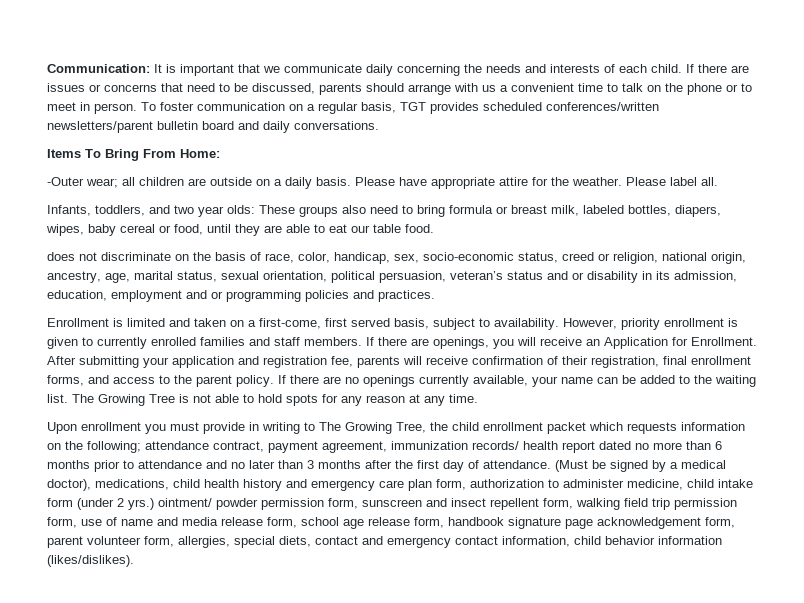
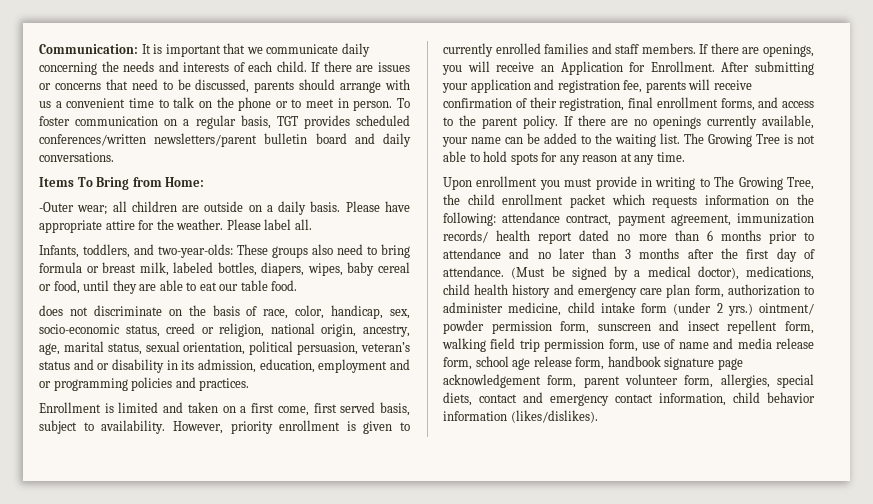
[143,149,176,158] From -> [132,177,162,187] from
[174,205,255,217] two year olds: -> [158,244,233,258] two-year-olds:
[259,318,321,329] first-come, -> [251,403,309,416] first come,
[87,441,141,453] following; -> [443,212,496,226] following:

